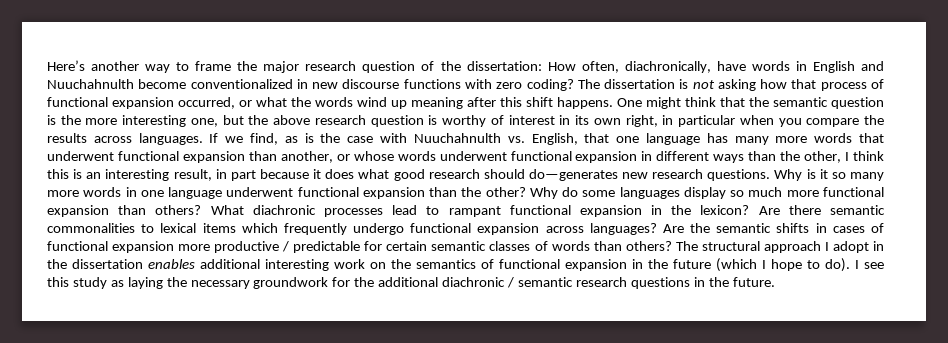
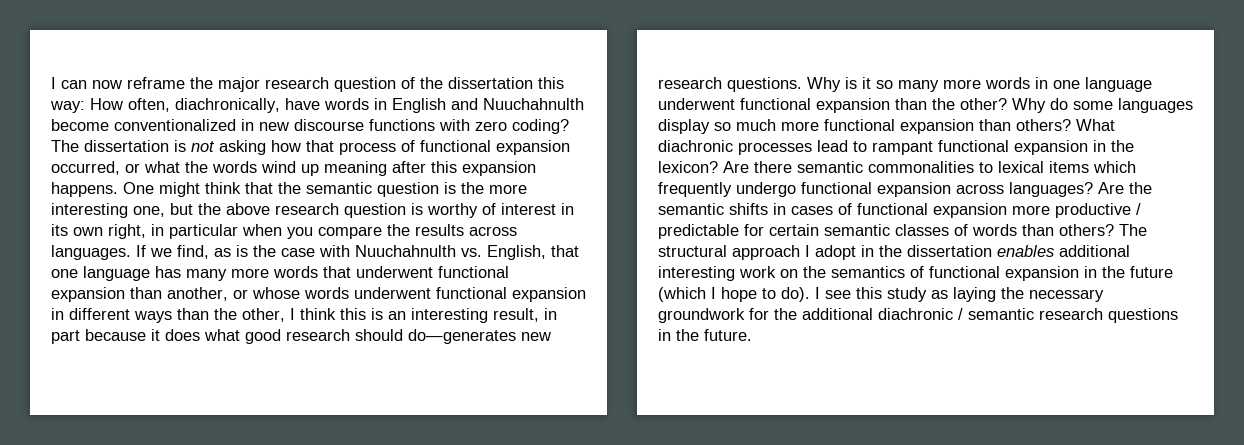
[47,60,232,73] Here’s another way to frame -> [51,77,185,89] I can now reframe
[466,61,542,71] dissertation: -> [448,77,564,89] [50,101,85,113] dissertation this way:
[526,97,553,107] shift -> [462,161,536,176] expansion

